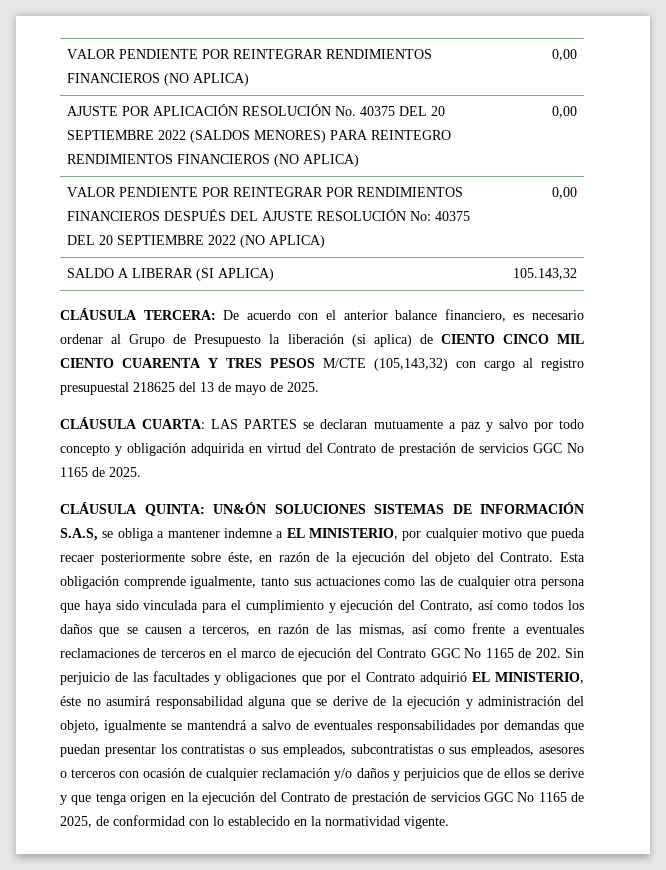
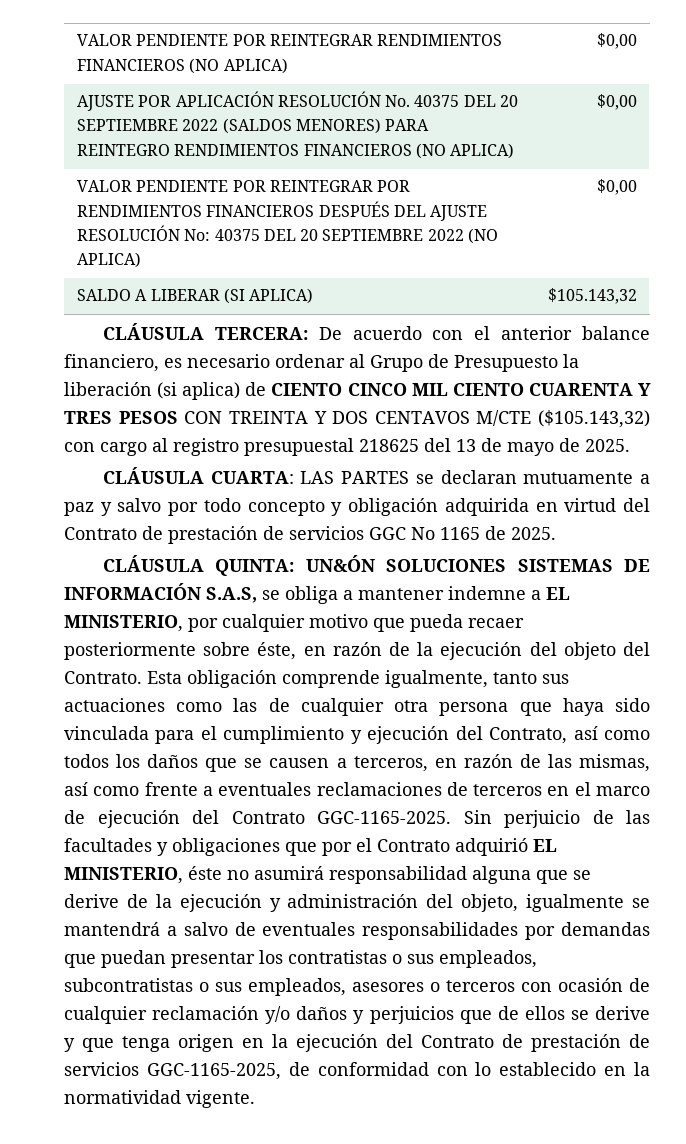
[551,49,577,61] 0,00 -> [597,33,638,49] $0,00
[551,106,577,118] 0,00 -> [597,94,638,110] $0,00
[551,187,577,199] 0,00 -> [597,179,638,195] $0,00
[512,268,577,280] 105.143,32 -> [548,288,638,304] $105.143,32
[323,358,448,371] M/CTE (105,143,32) -> [184,410,650,428] CON TREINTA Y DOS CENTAVOS M/CTE ($105.143,32)
[430,648,561,658] GGC No 1165 de 202. -> [317,811,451,824] GGC-1165-2025.
[483,792,584,802] [60,816,92,828] GGC No 1165 de 2025, -> [146,1063,281,1080] GGC-1165-2025,

